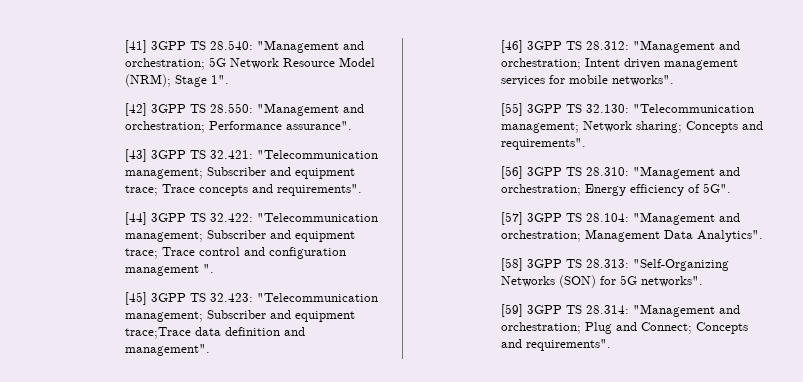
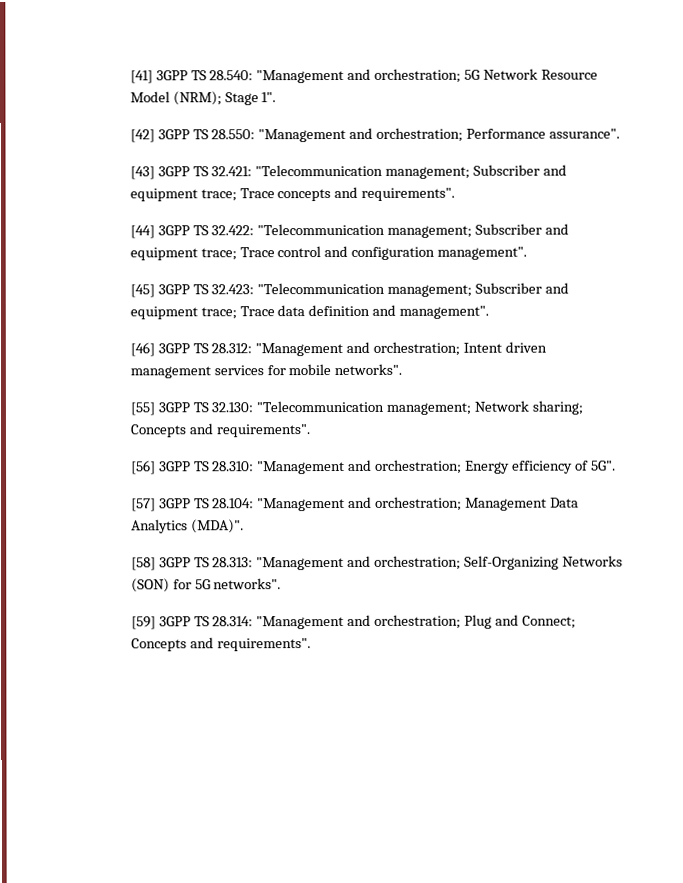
[125,264,215,276] management ". -> [437,246,528,260] management".
[125,327,192,339] trace;Trace -> [200,306,275,320] trace; Trace
[697,230,764,242] Analytics". -> [130,519,244,534] Analytics (MDA)".
[633,259,730,271] "Self-Organizing -> [256,555,560,571] "Management and orchestration; Self-Organizing

